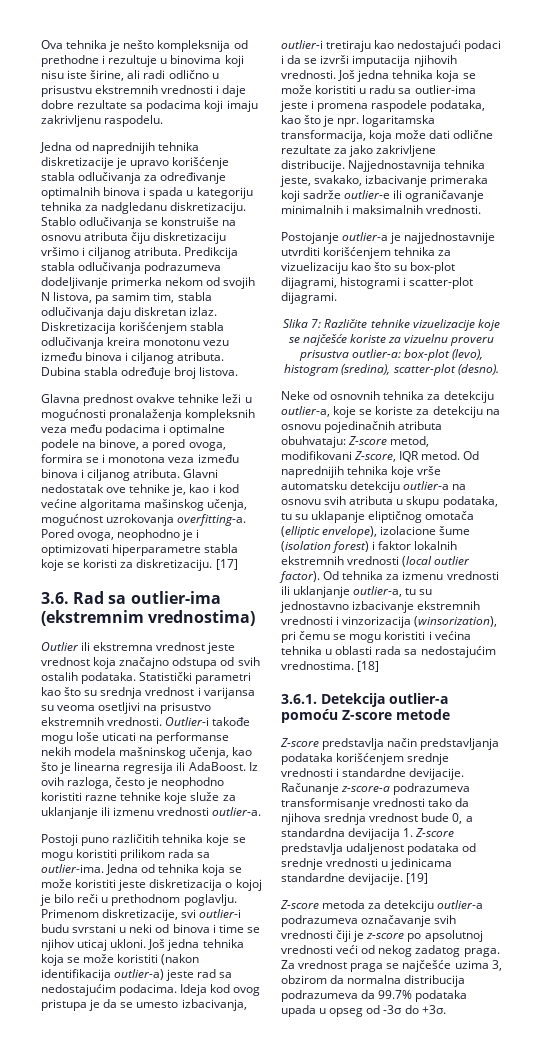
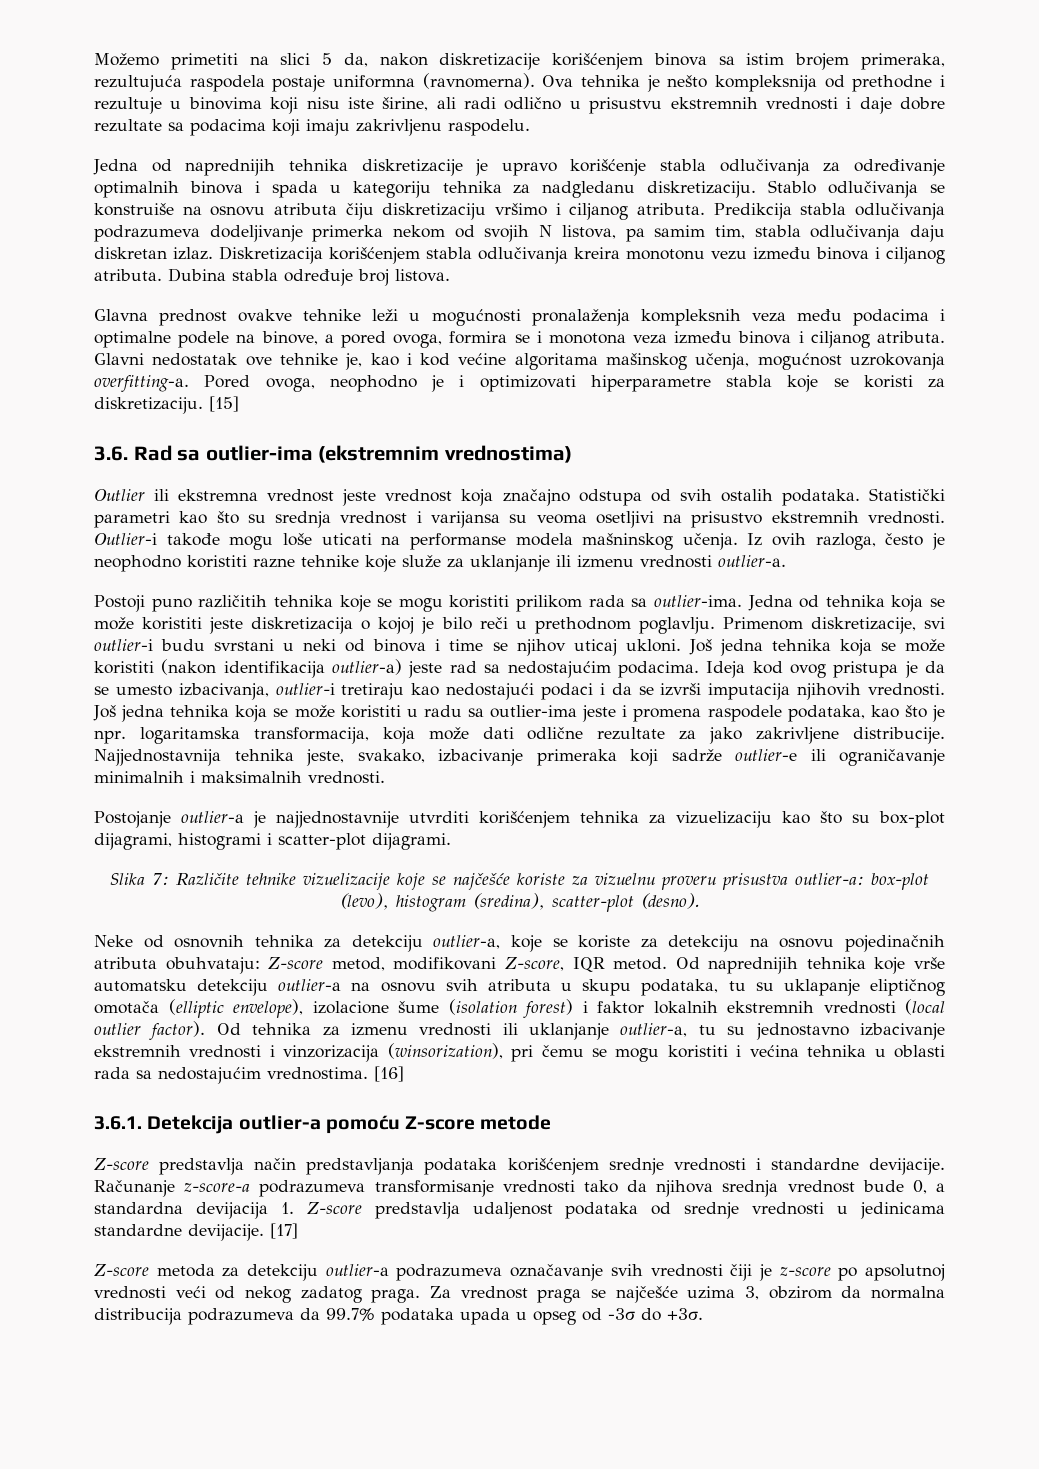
(41, 44) none -> [94,53,945,70] [94,73,535,92] Možemo primetiti na slici 5 da, nakon diskretizacije korišćenjem binova sa istim brojem primeraka, rezultujuća raspodela postaje uniformna (ravnomerna).
[215,559,238,570] [17] -> [209,396,239,412] [15]
[41,747,71,756] nekih -> (506, 541) none
[189,747,253,759] [41,762,246,774] učenja, kao što je linearna regresija ili AdaBoost. -> [682,533,738,550] učenja.
[357,661,380,672] [18] -> [374,1066,404,1082] [16]
[406,873,429,884] [19] -> [270,1223,298,1239] [17]

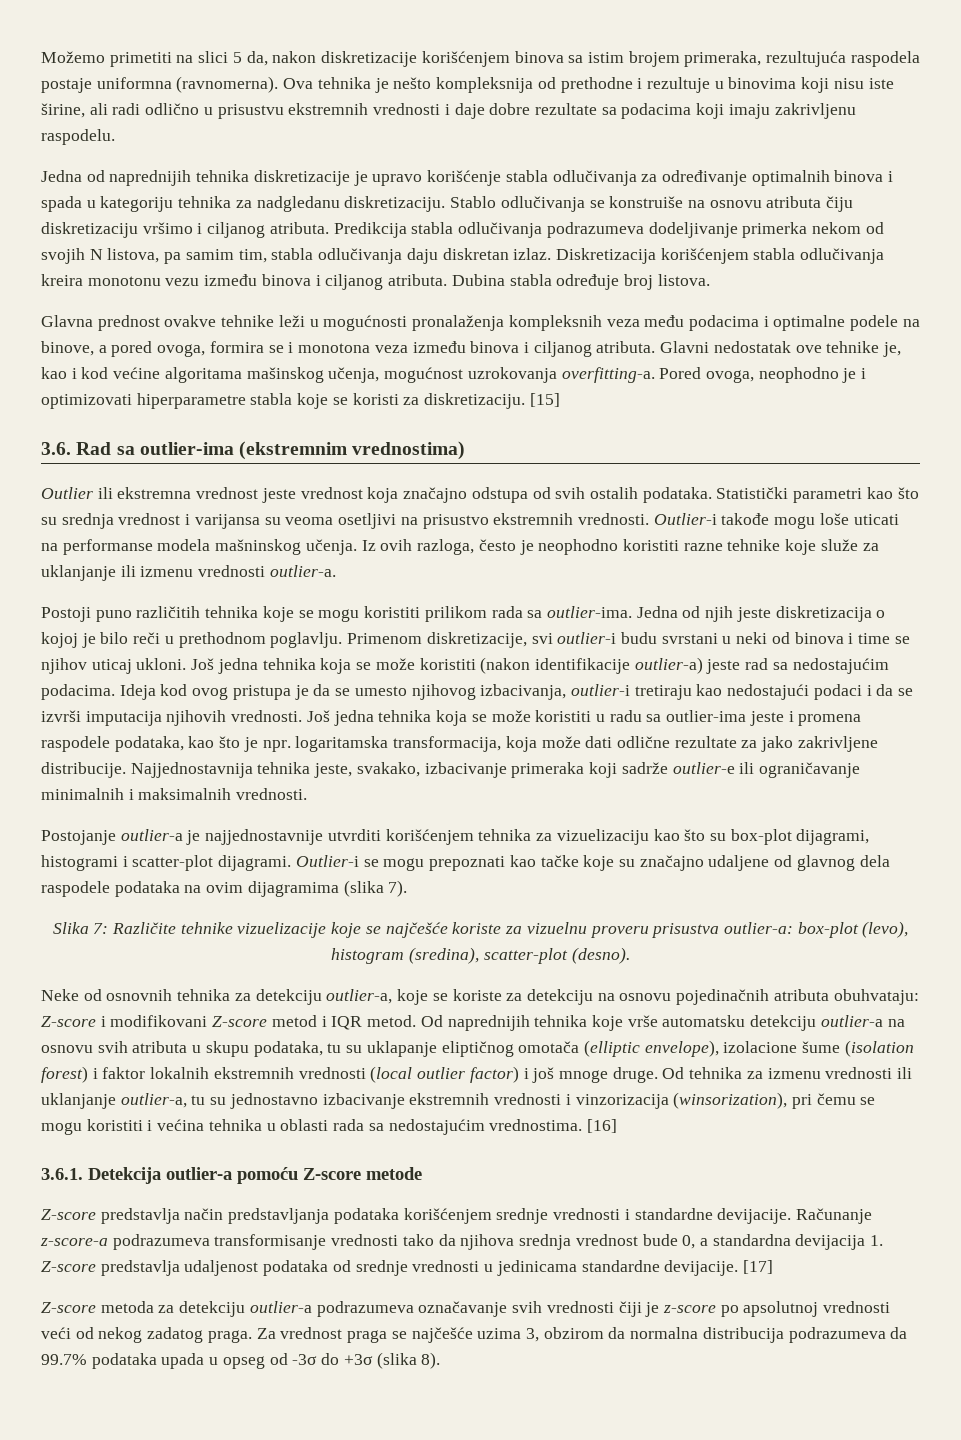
[825,595,945,612] [94,617,203,630] tehnika koja se može koristiti -> [705,606,734,622] njih
[223,661,325,678] identifikacija -> [534,658,630,674] identifikacije
(172, 690) none -> [411,684,476,700] njihovog
(451, 841) none -> [295,855,890,871] [41,880,408,897] Outlier-i se mogu prepoznati kao tačke koje su značajno udaljene od glavnog dela raspodele podataka na ovim dijagramima (slika 7).
[331,957,564,971] metod, modifikovani Z-score, -> [100,1015,327,1027] i modifikovani Z-score metod i
[149,1021,206,1040] factor). -> [469,1066,658,1083] factor) i još mnoge druge.
[667,1308,703,1320] +3σ. -> [343,1352,441,1369] +3σ (slika 8).

